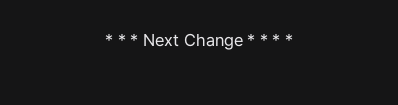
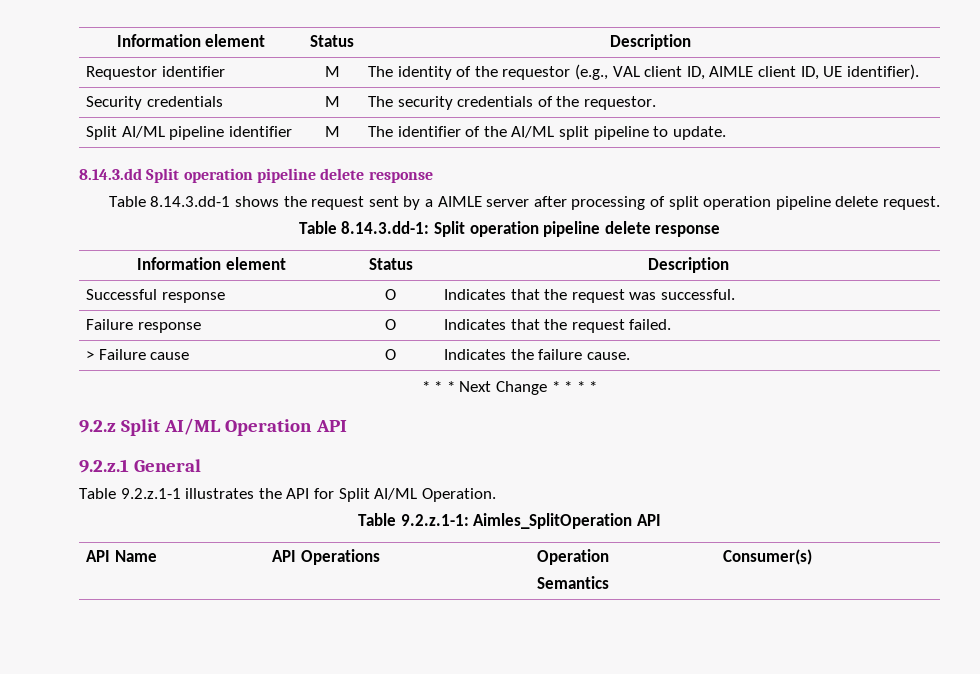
(105, 39) none -> [116,34,266,47] [310,35,354,47] [610,34,691,50] [86,66,225,80] [324,66,340,77] [368,64,919,80] [86,96,223,110] [324,96,340,107] [368,96,656,110] [86,126,292,140] [324,126,340,137] [368,126,726,140] [79,168,433,183] [108,196,940,210] [298,221,721,237] [137,257,286,270] [368,258,413,270] [648,257,729,273] [86,289,225,303] [385,289,396,300] [444,289,735,303] [86,319,201,333] [385,319,396,330] [444,319,672,333] [86,349,190,360] [385,349,396,360] [444,349,630,360] Information element | Status | Description // Requestor identifier | M | The identity of the requestor (e.g., VAL client ID, AIMLE client ID, UE identifier). // Security credentials | M | The security credentials of the requestor. // Split AI/ML pipeline identifier | M | The identifier of the AI/ML split pipeline to update. // 8.14.3.dd Split operation pipeline delete response // Table 8.14.3.dd-1 shows the request sent by a AIMLE server after processing of split operation pipeline delete request. // Table 8.14.3.dd-1: Split operation pipeline delete response // Information element | Status | Description // Successful response | O | Indicates that the request was successful. // Failure response | O | Indicates that the request failed. // > Failure cause | O | Indicates the failure cause. //
(293, 39) none -> [79,418,347,436] [79,459,202,473] [79,488,496,502] [358,513,661,529] [86,550,157,562] [272,549,380,565] [537,549,610,565] [537,576,610,589] [723,549,813,565] // 9.2.z Split AI/ML Operation API // 9.2.z.1 General // Table 9.2.z.1-1 illustrates the API for Split AI/ML Operation. // Table 9.2.z.1-1: Aimles_SplitOperation API // API Name | API Operations | Operation // Semantics | Consumer(s)

